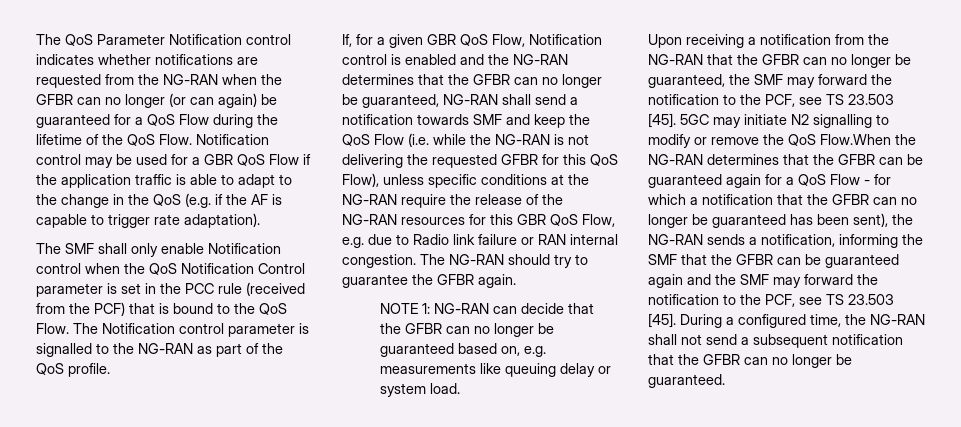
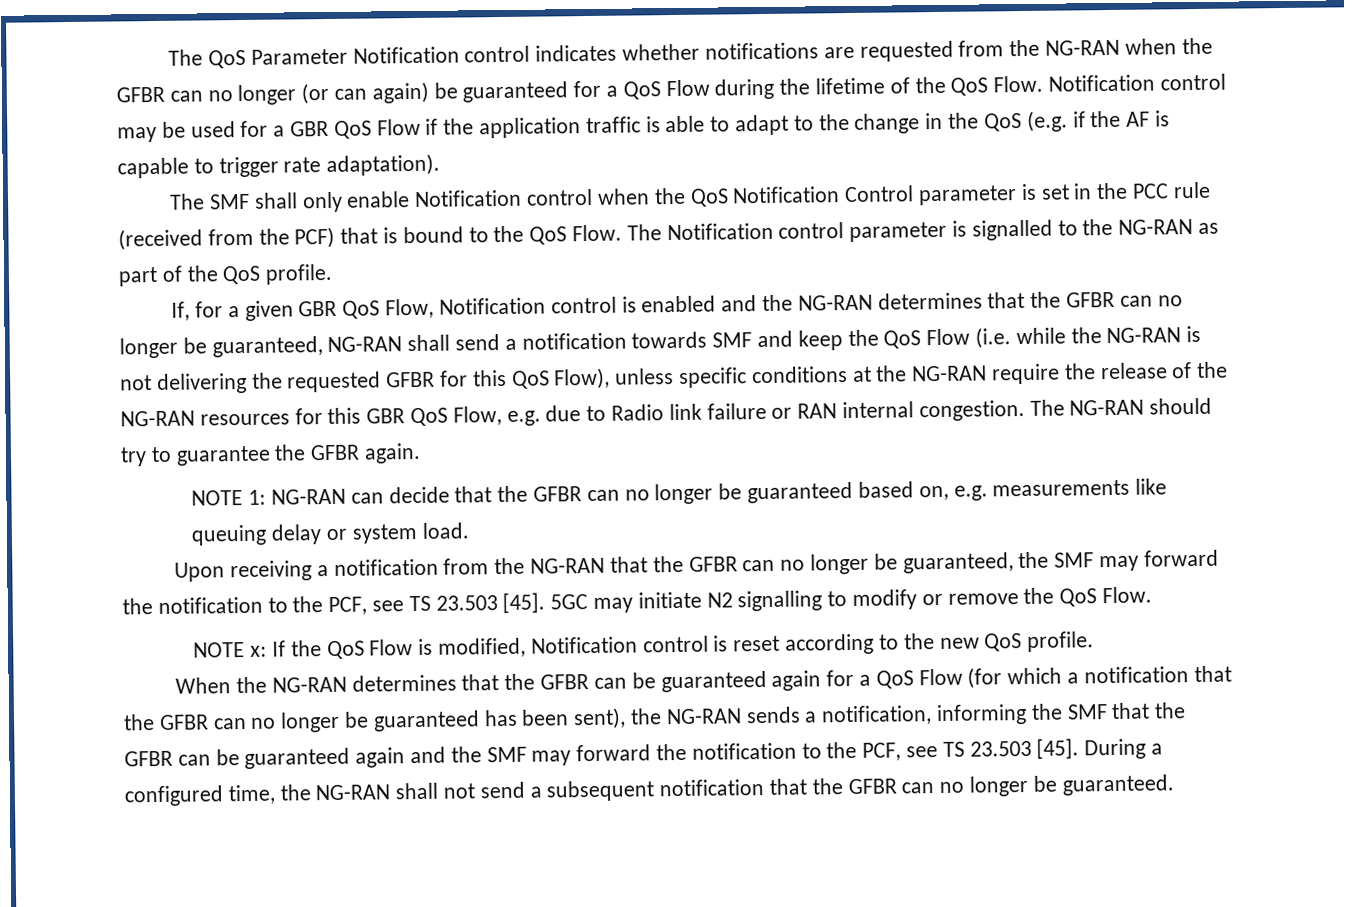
[820,134,891,145] Flow.When -> [1102,586,1153,604] [193,631,1095,660] [175,677,232,694] Flow. // NOTE x: If the QoS Flow is modified, Notification control is reset according to the new QoS profile. // When
[864,174,891,185] - for -> [967,667,1003,689] (for

